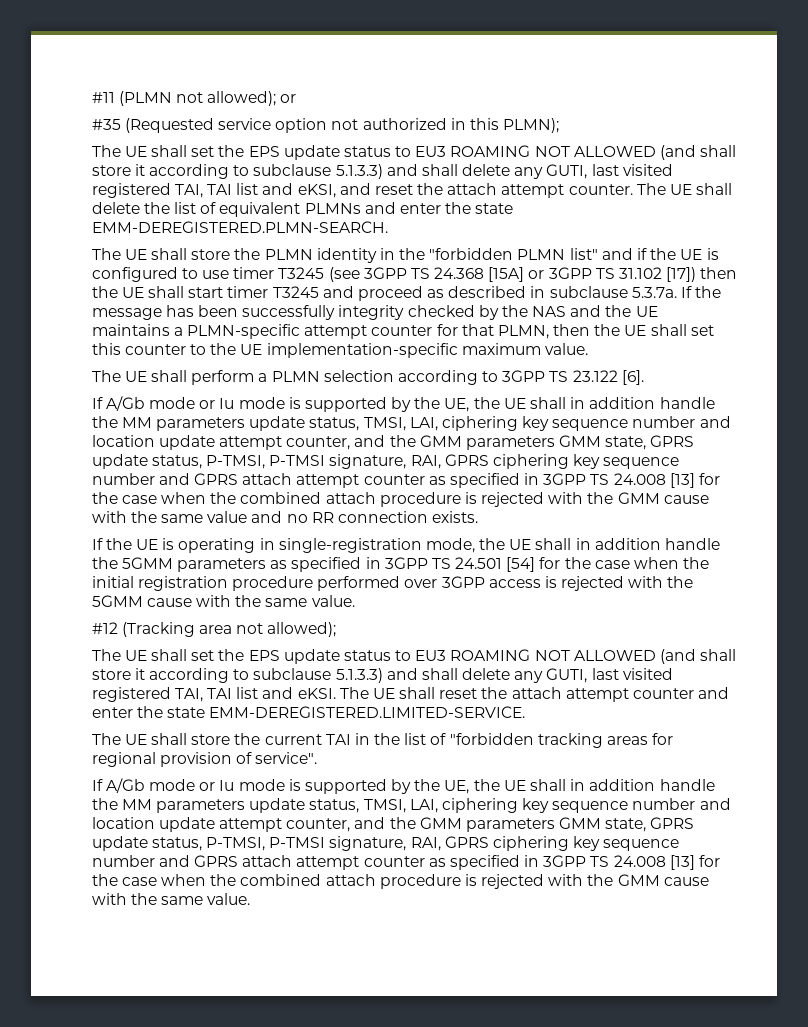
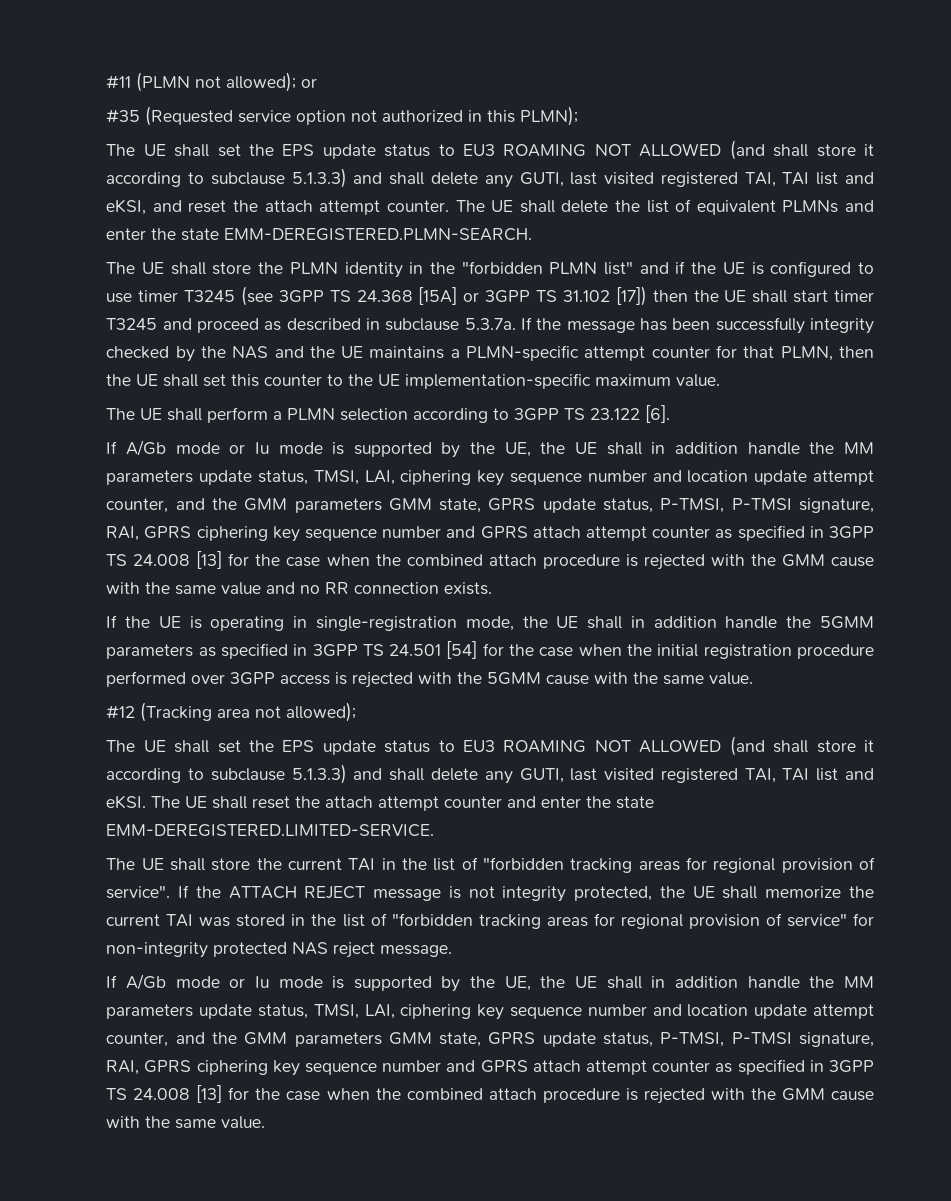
(318, 758) none -> [178,885,874,902] [106,913,874,929] [106,942,453,958] If the ATTACH REJECT message is not integrity protected, the UE shall memorize the current TAI was stored in the list of "forbidden tracking areas for regional provision of service" for non-integrity protected NAS reject message.

